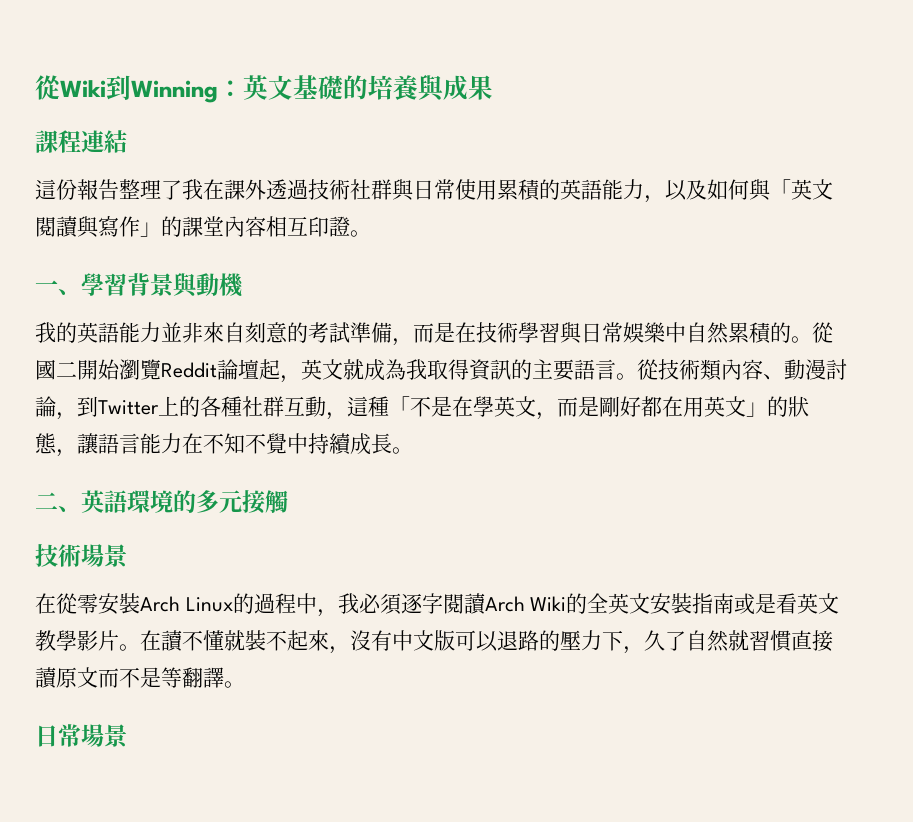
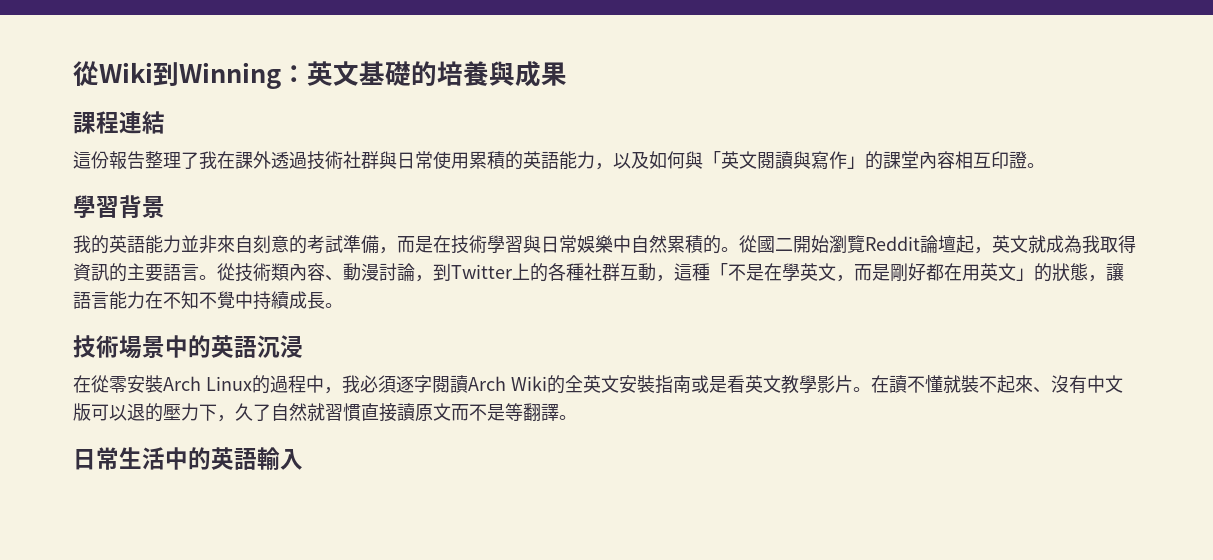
[35,280,81,295] 一、 -> (1045, 165) none
[173,273,244,298] 與動機 -> (165, 207) none
[35,490,288,514] // 二、英語環境的多元接觸 -> (343, 305) none
(128, 556) none -> [165,335,303,358] 中的英語沉浸
[329,646,350,654] ， -> [1032,387,1051,393] 、
[518,630,539,651] 路 -> (145, 412) none
[81,724,128,748] 場景 -> [119,447,303,470] 生活中的英語輸入

